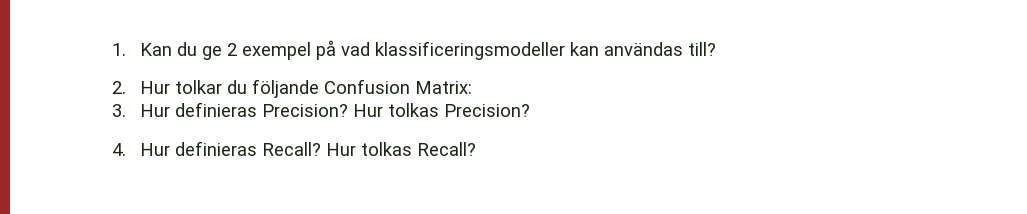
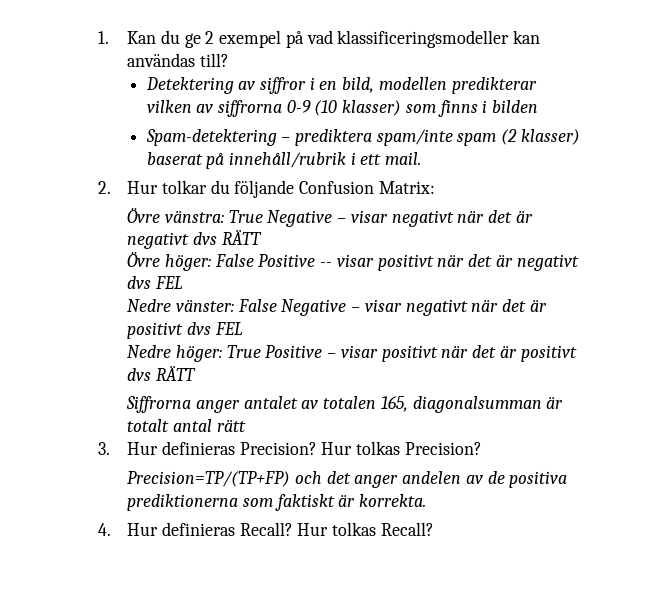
(716, 49) none -> [145,77,537,94] [146,100,539,117] [145,129,580,146] [146,152,422,169] // Detektering av siffror i en bild, modellen predikterar vilken av siffrorna 0-9 (10 klasser) som finns i bilden // Spam-detektering – prediktera spam/inte spam (2 klasser) baserat på innehåll/rubrik i ett mail.
(472, 87) none -> [127,208,533,227] [127,230,262,249] [127,252,579,271] [127,276,184,289] [127,299,547,316] [127,322,243,339] [127,345,577,362] [127,366,197,381] [126,396,564,413] [127,419,246,432] // Övre vänstra: True Negative – visar negativt när det är negativt dvs RÄTT // Övre höger: False Positive -- visar positivt när det är negativt dvs FEL // Nedre vänster: False Negative – visar negativt när det är positivt dvs FEL // Nedre höger: True Positive – visar positivt när det är positivt dvs RÄTT // Siffrorna anger antalet av totalen 165, diagonalsumman är totalt antal rätt
(530, 110) none -> [127,471,568,488] [127,494,427,511] // Precision=TP/(TP+FP) och det anger andelen av de positiva prediktionerna som faktiskt är korrekta.

